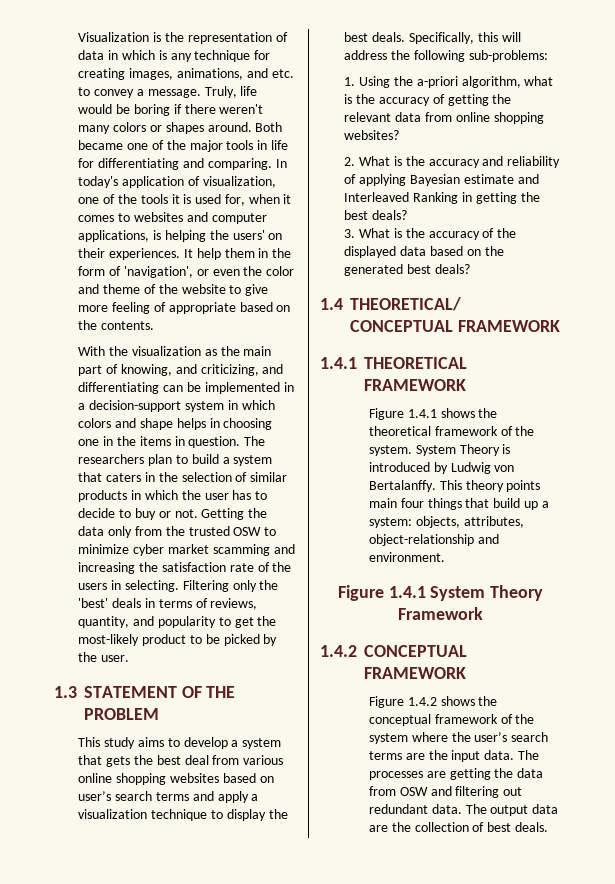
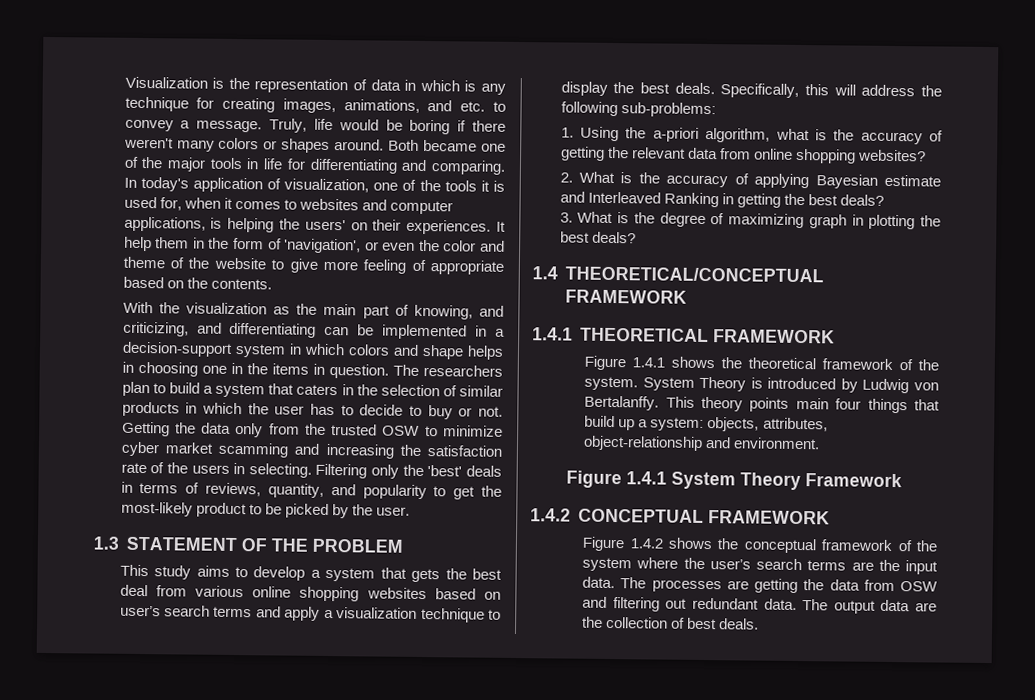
[482,156,561,168] and reliability -> (729, 181) none
[428,228,517,240] [344,246,504,258] [344,264,404,276] accuracy of the displayed data based on the generated -> [659,212,941,230] degree of maximizing graph in plotting the

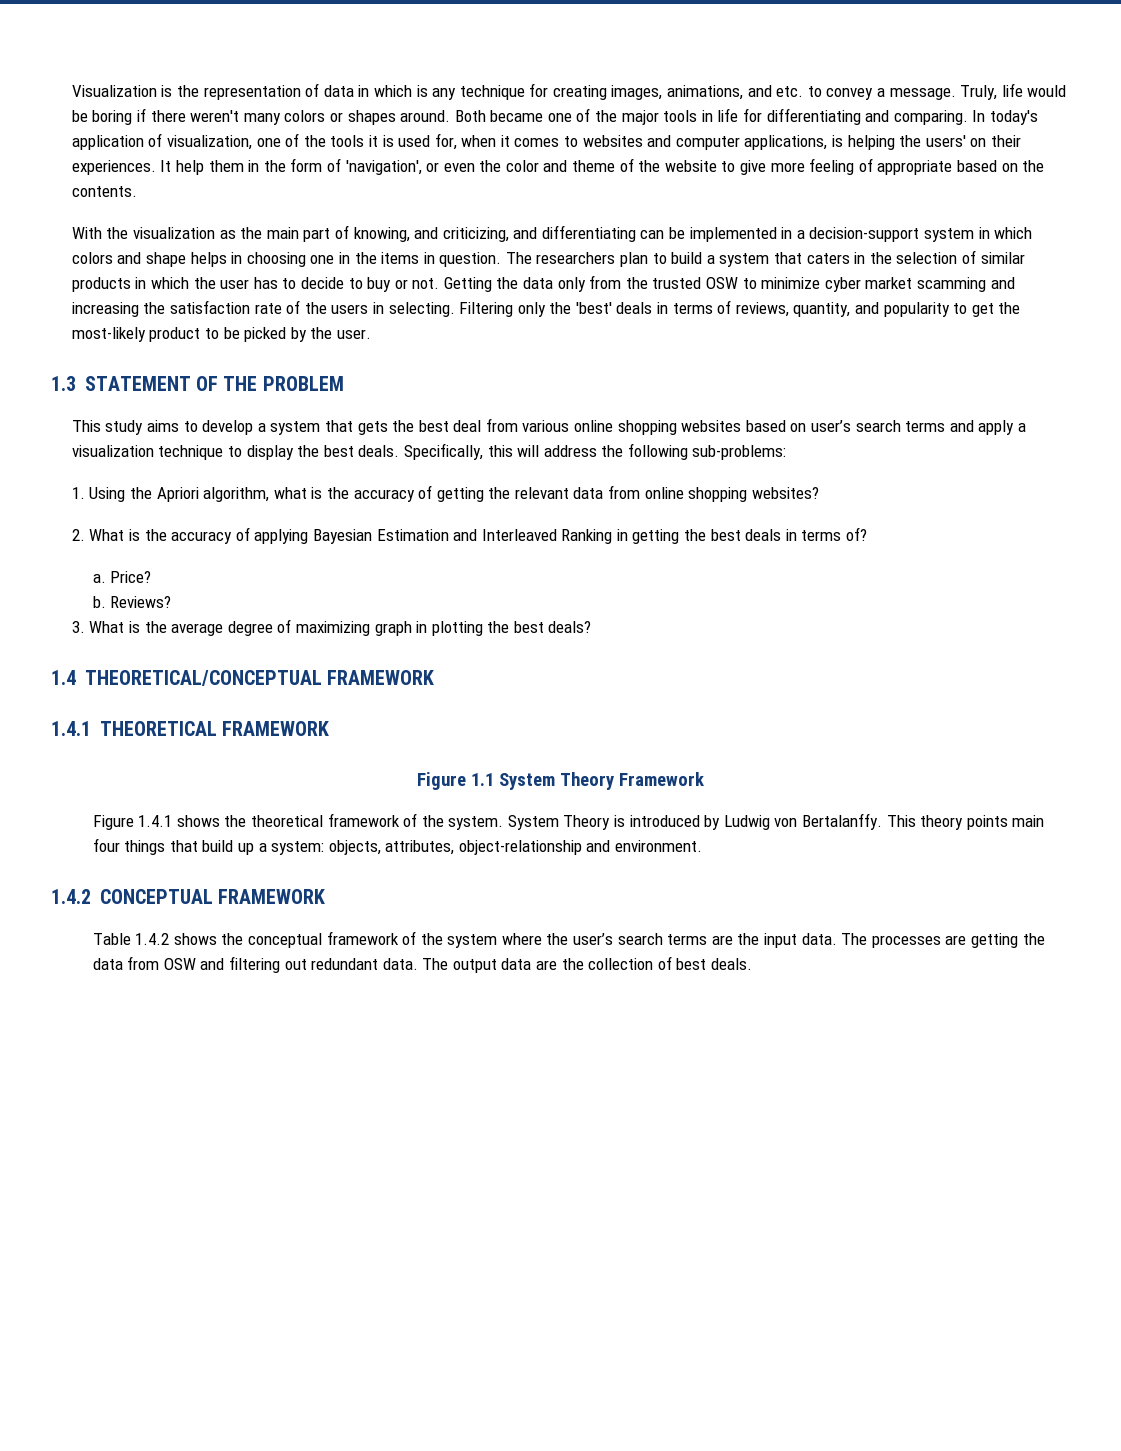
[652,127,699,142] a-priori -> [156,487,199,502] Apriori
[884,174,942,187] estimate -> [376,529,449,541] Estimation
[839,194,884,206] deals? -> [745,527,867,541] [92,571,152,583] [92,596,172,608] deals in terms of? // a. Price? // b. Reviews?
(655, 218) none -> [171,623,224,636] average
(835, 336) none -> [417,772,704,790] // Figure 1.1 System Theory Framework
[566,470,902,491] // Figure 1.4.1 System Theory Framework -> (703, 846) none
[582,536,626,552] Figure -> [92,933,131,945] Table

